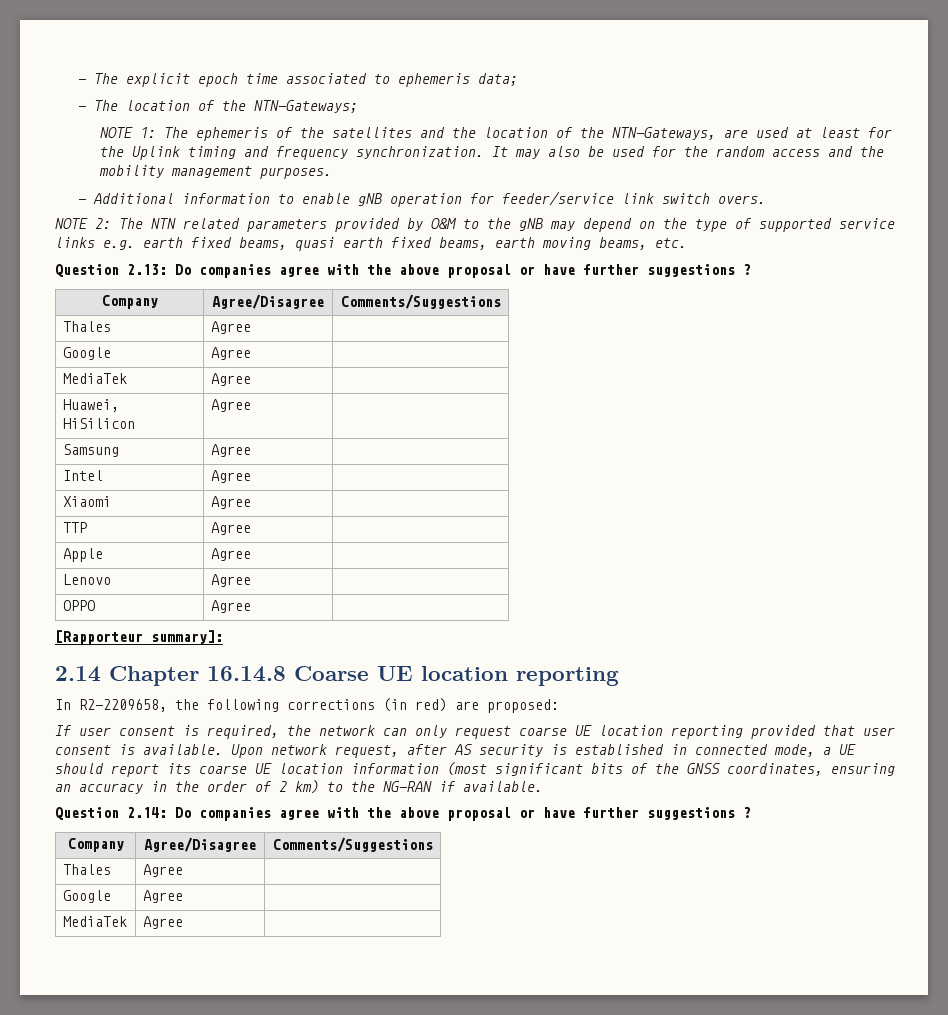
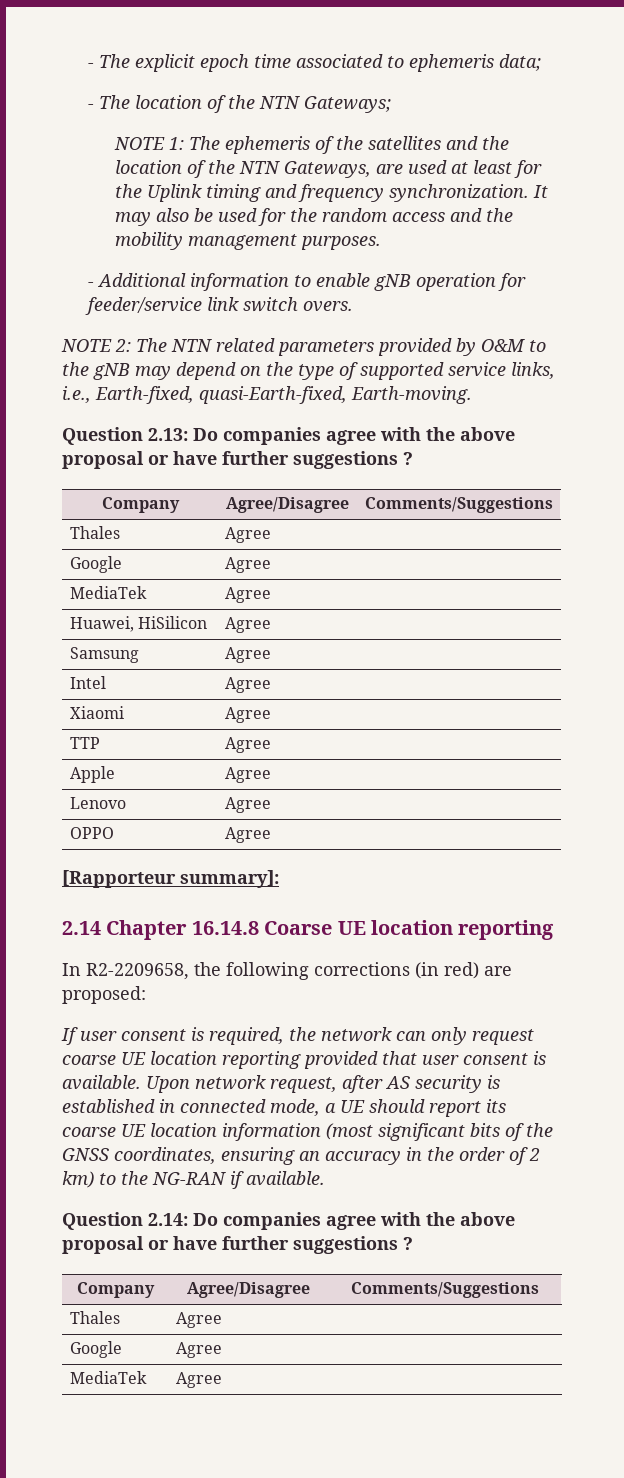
[253,100,358,113] NTN-Gateways; -> [259,96,392,113] NTN Gateways;
[612,127,717,140] NTN-Gateways, -> [238,161,371,178] NTN Gateways,
[55,237,687,251] links e.g. earth fixed beams, quasi earth fixed beams, earth moving beams, etc. -> [511,362,555,379] [62,386,472,404] links, i.e., Earth-fixed, quasi-Earth-fixed, Earth-moving.

